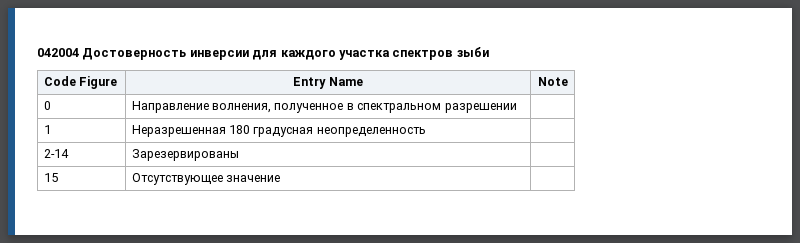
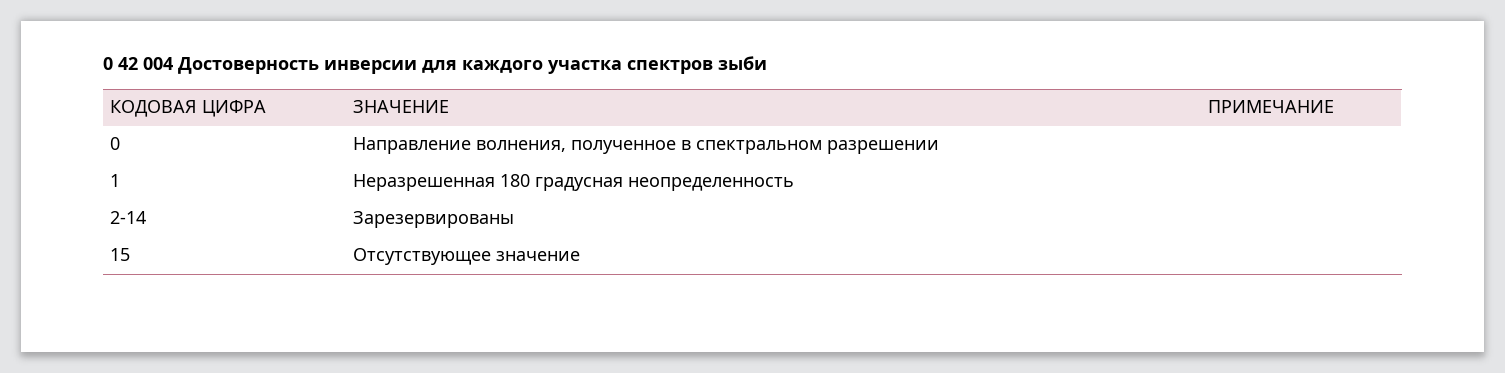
[37,48,79,57] 042004 -> [103,57,173,70] 0 42 004
[43,76,118,89] [293,77,363,89] [537,77,568,86] Code Figure | Entry Name | Note -> [110,100,267,117] [353,100,450,113] [1208,100,1335,113] КОДОВАЯ ЦИФРА | ЗНАЧЕНИЕ | ПРИМЕЧАНИЕ

